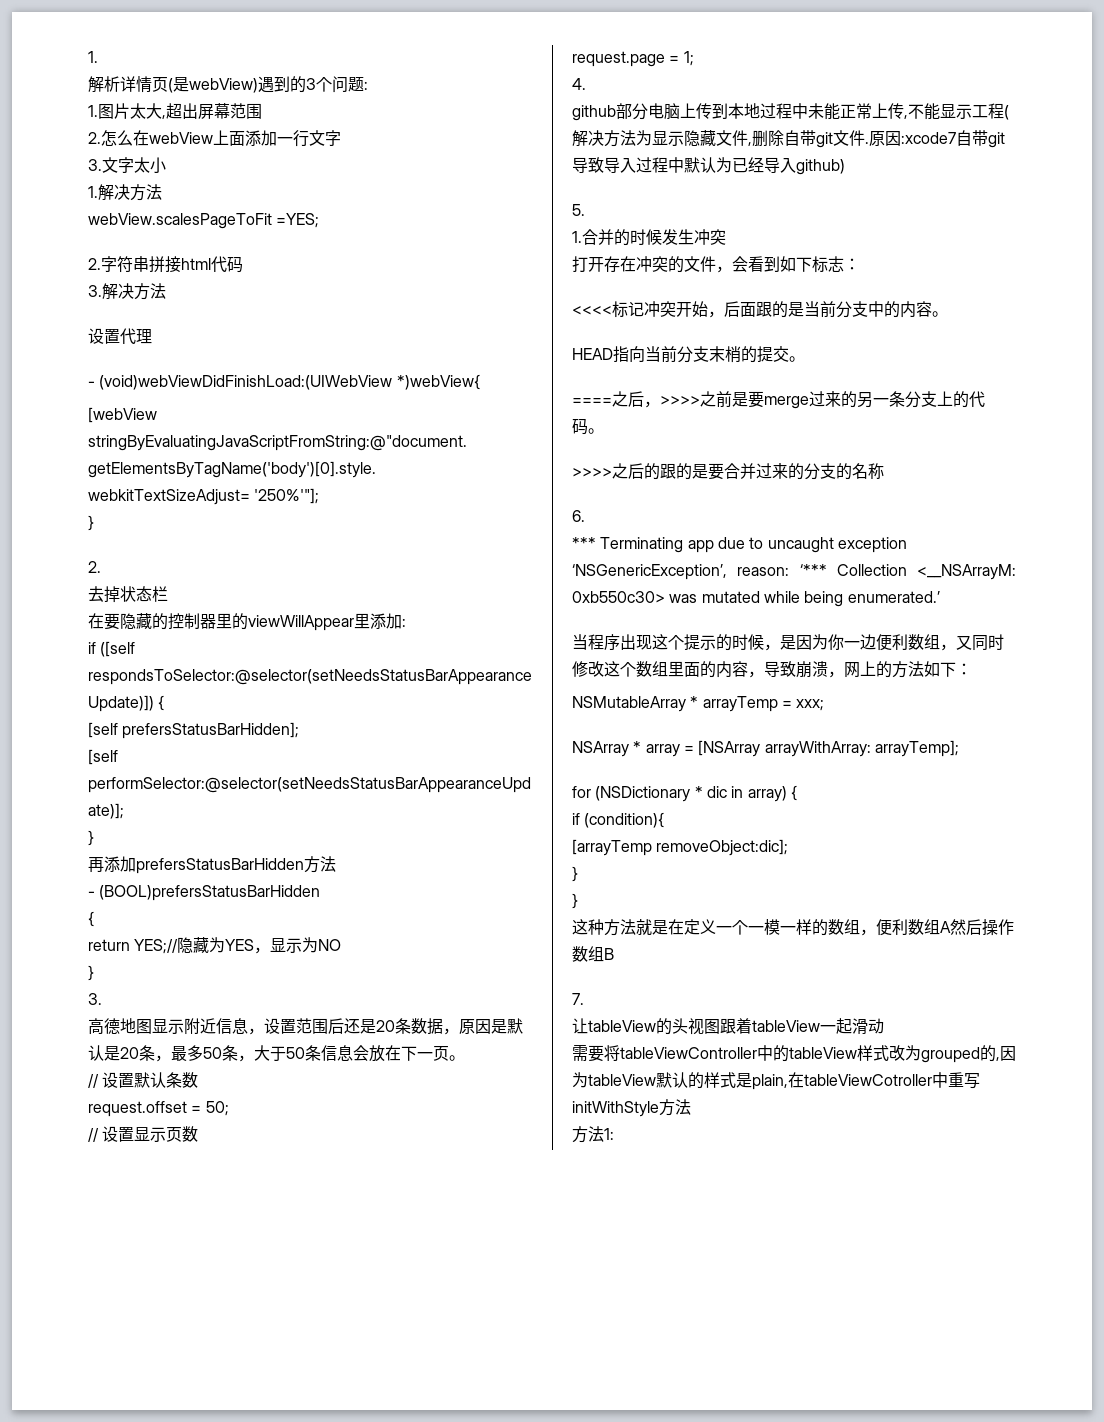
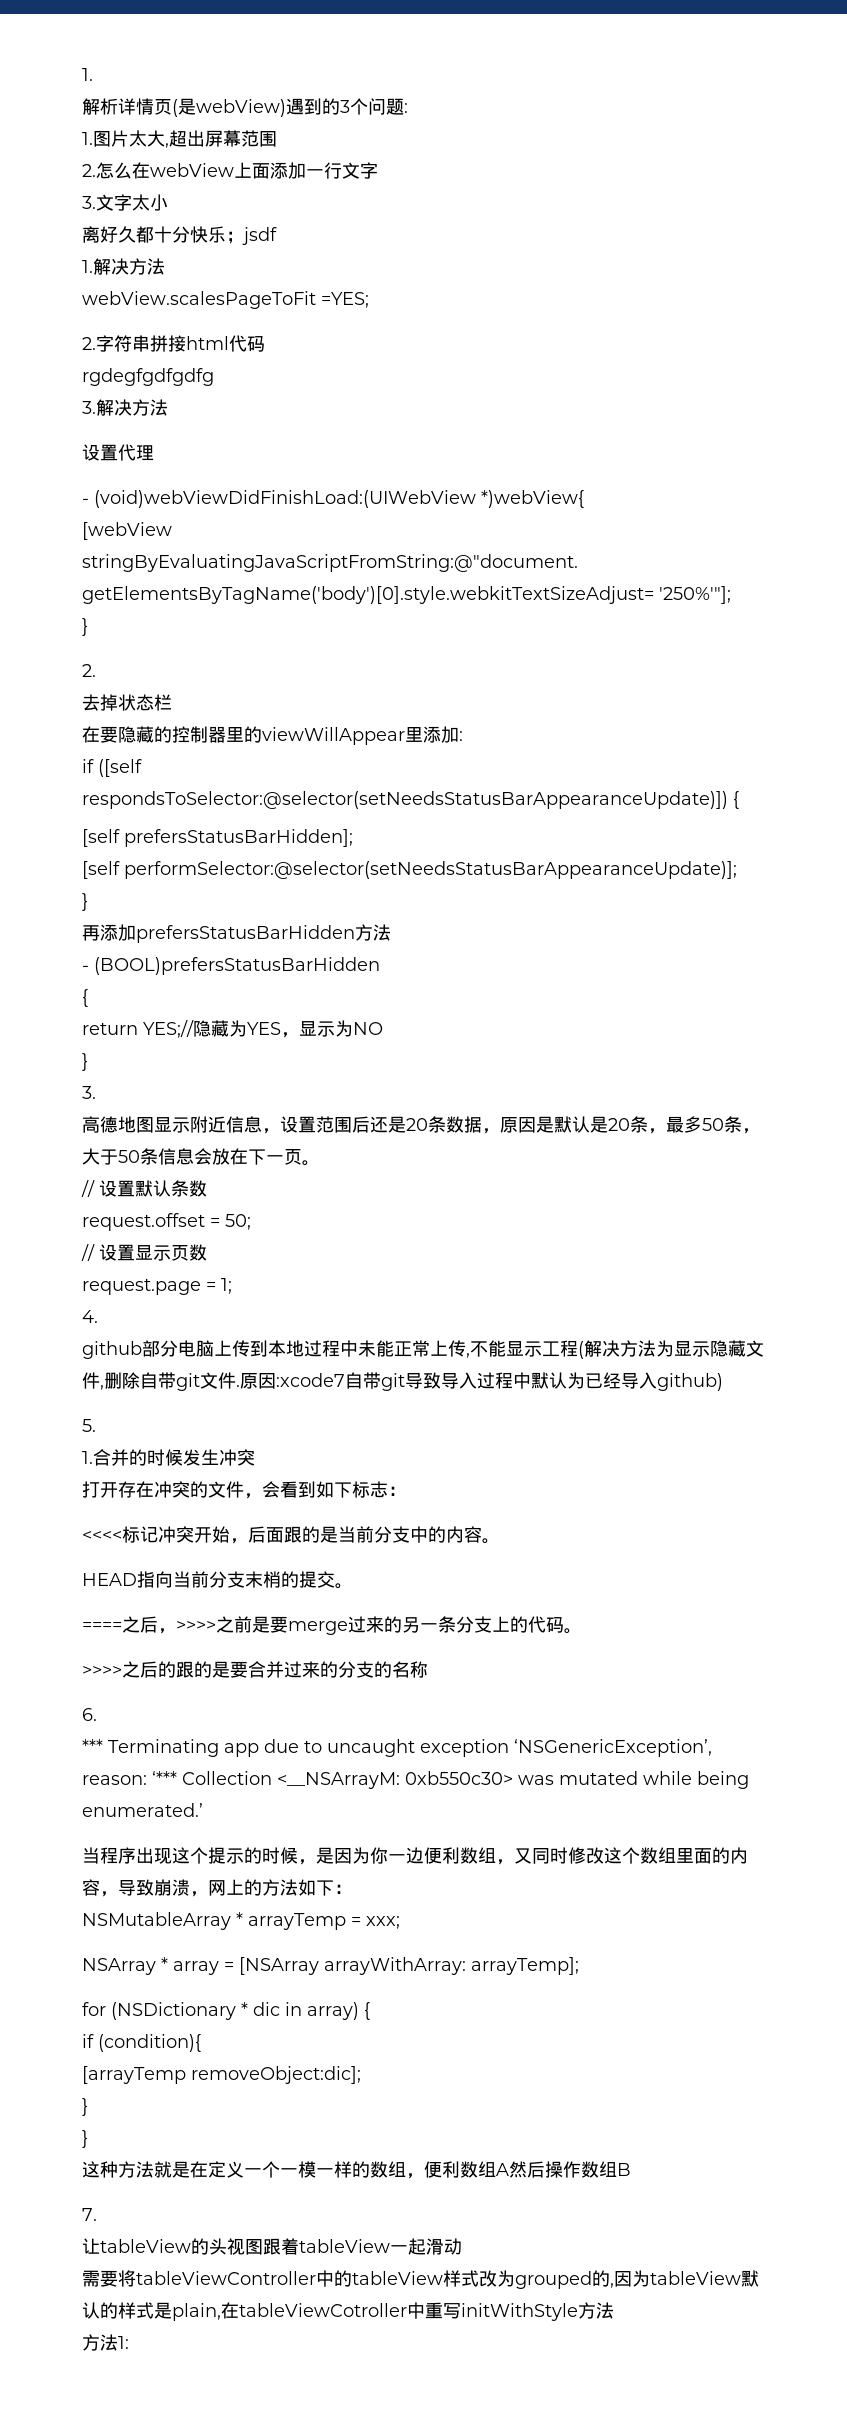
(166, 165) none -> [82,226,277,245] // 离好久都十分快乐；jsdf
(243, 264) none -> [82,368,214,386] // rgdegfgdfgdfg

